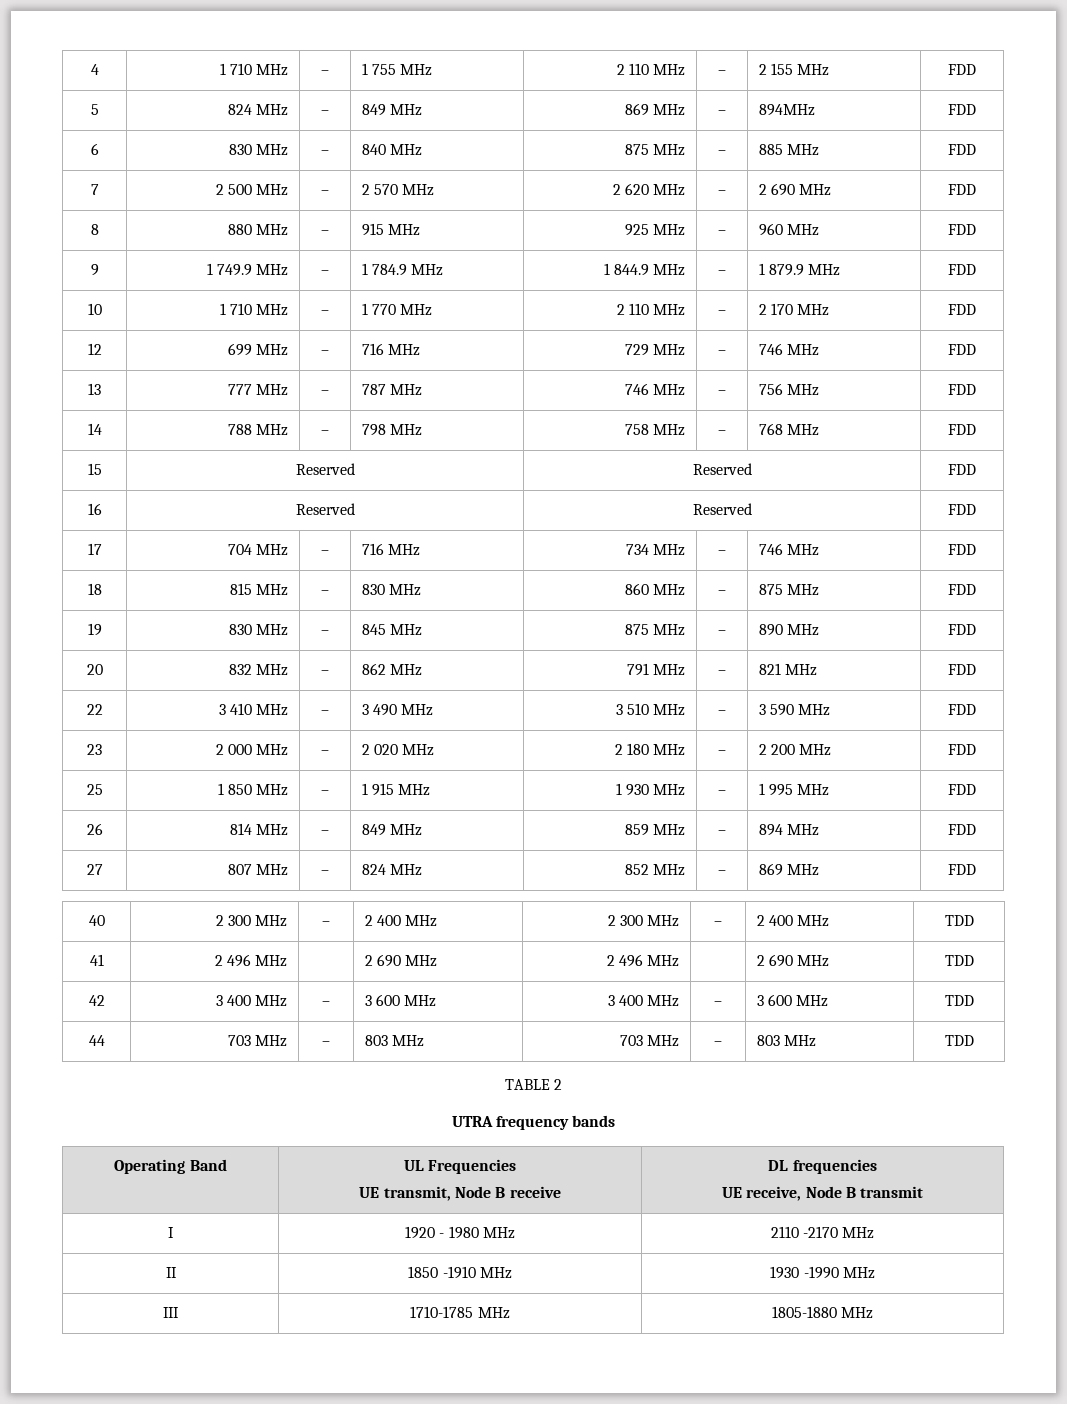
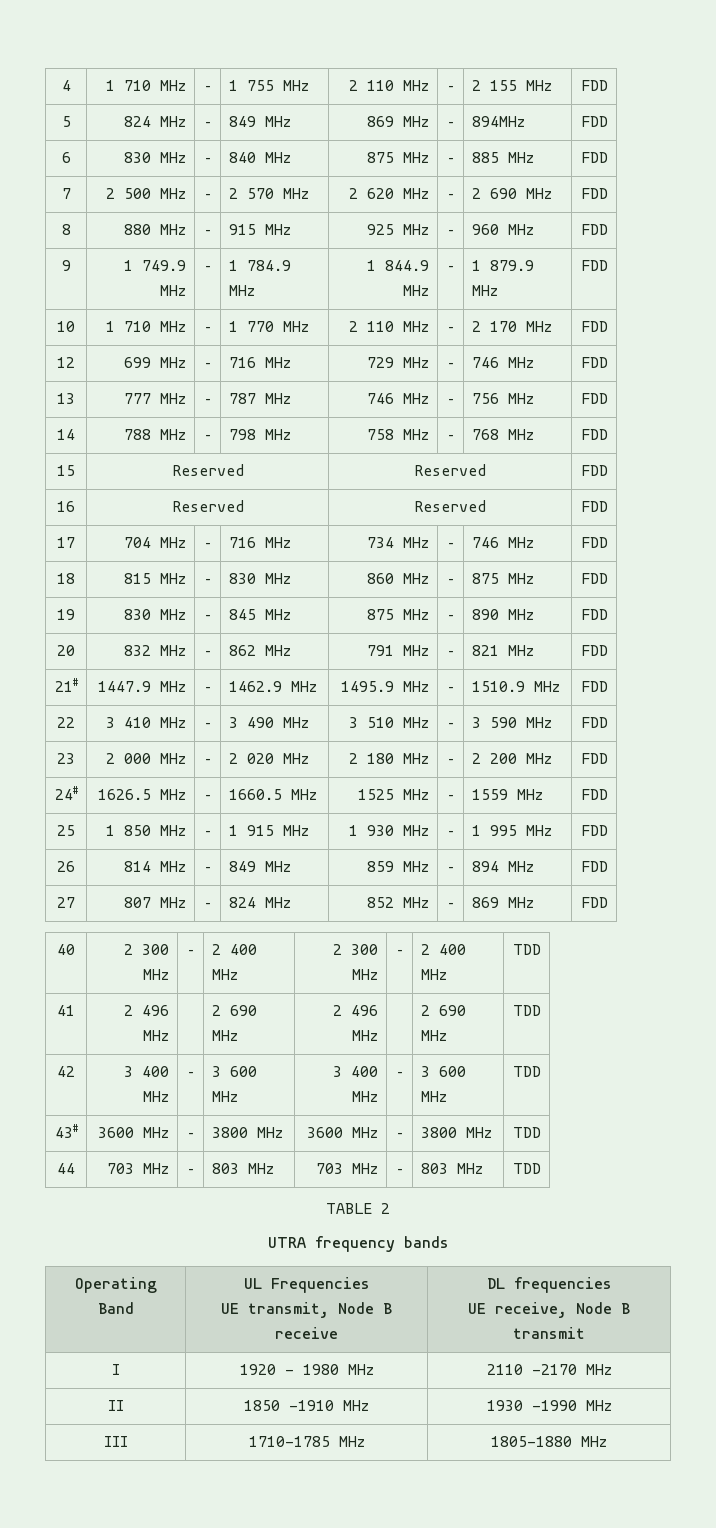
(976, 669) none -> [54,678,78,692] [98,681,187,692] [203,686,212,692] [228,681,317,692] [341,681,430,692] [446,686,455,692] [471,681,560,692] [580,681,608,692] // 21# | 1447.9 MHz | – | 1462.9 MHz | 1495.9 MHz | – | 1510.9 MHz | FDD
(976, 749) none -> [54,786,78,800] [98,789,187,800] [203,794,212,800] [228,789,317,800] [358,789,430,800] [446,794,455,800] [471,789,543,800] [580,789,608,800] // 24# | 1626.5 MHz | – | 1660.5 MHz | 1525 MHz | – | 1559 MHz | FDD
(974, 1000) none -> [54,1124,78,1138] [98,1127,170,1138] [186,1132,195,1138] [211,1127,283,1138] [307,1127,379,1138] [395,1132,404,1138] [420,1127,492,1138] [512,1127,541,1138] // 43# | 3600 MHz | – | 3800 MHz | 3600 MHz | – | 3800 MHz | TDD

